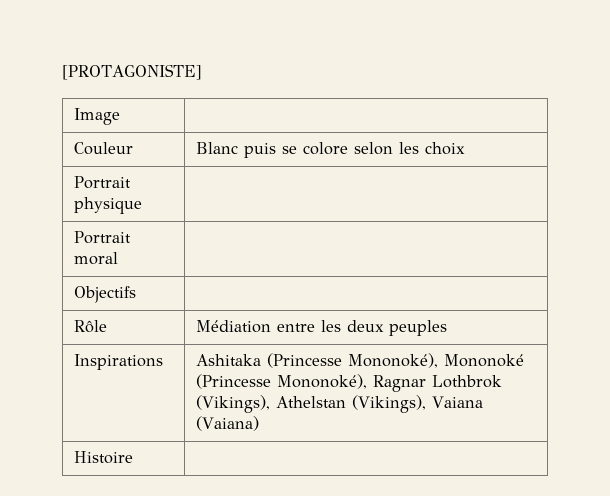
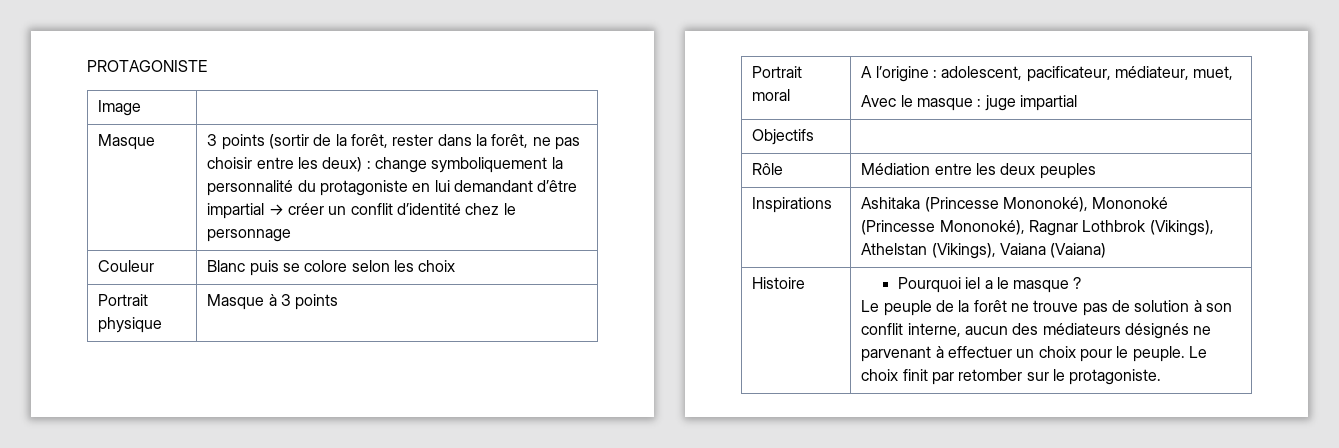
[62,64,202,80] [PROTAGONISTE] -> [87,60,207,72] PROTAGONISTE
(121, 116) none -> [98,134,156,150] [207,134,580,150] [207,157,563,173] [207,180,578,196] [207,203,516,219] [207,229,292,242] // Masque | 3 points (sortir de la forêt, rester dans la forêt, ne pas choisir entre les deux) : change symboliquement la personnalité du protagoniste en lui demandant d’être impartial → créer un conflit d’identité chez le personnage
[74,231,132,244] [74,252,119,265] // Portrait moral | -> [207,294,339,310] [752,66,803,78] [752,89,791,101] [861,66,1234,82] [861,95,1078,111] Masque à 3 points // Portrait moral | A l’origine : adolescent, pacificateur, médiateur, muet, // Avec le masque : juge impartial
(134, 457) none -> [897,277,1082,293] [861,300,1232,316] [861,323,1212,339] [861,346,1207,362] [861,369,1162,385] Pourquoi iel a le masque ? // Le peuple de la forêt ne trouve pas de solution à son conflit interne, aucun des médiateurs désignés ne parvenant à effectuer un choix pour le peuple. Le choix finit par retomber sur le protagoniste.

